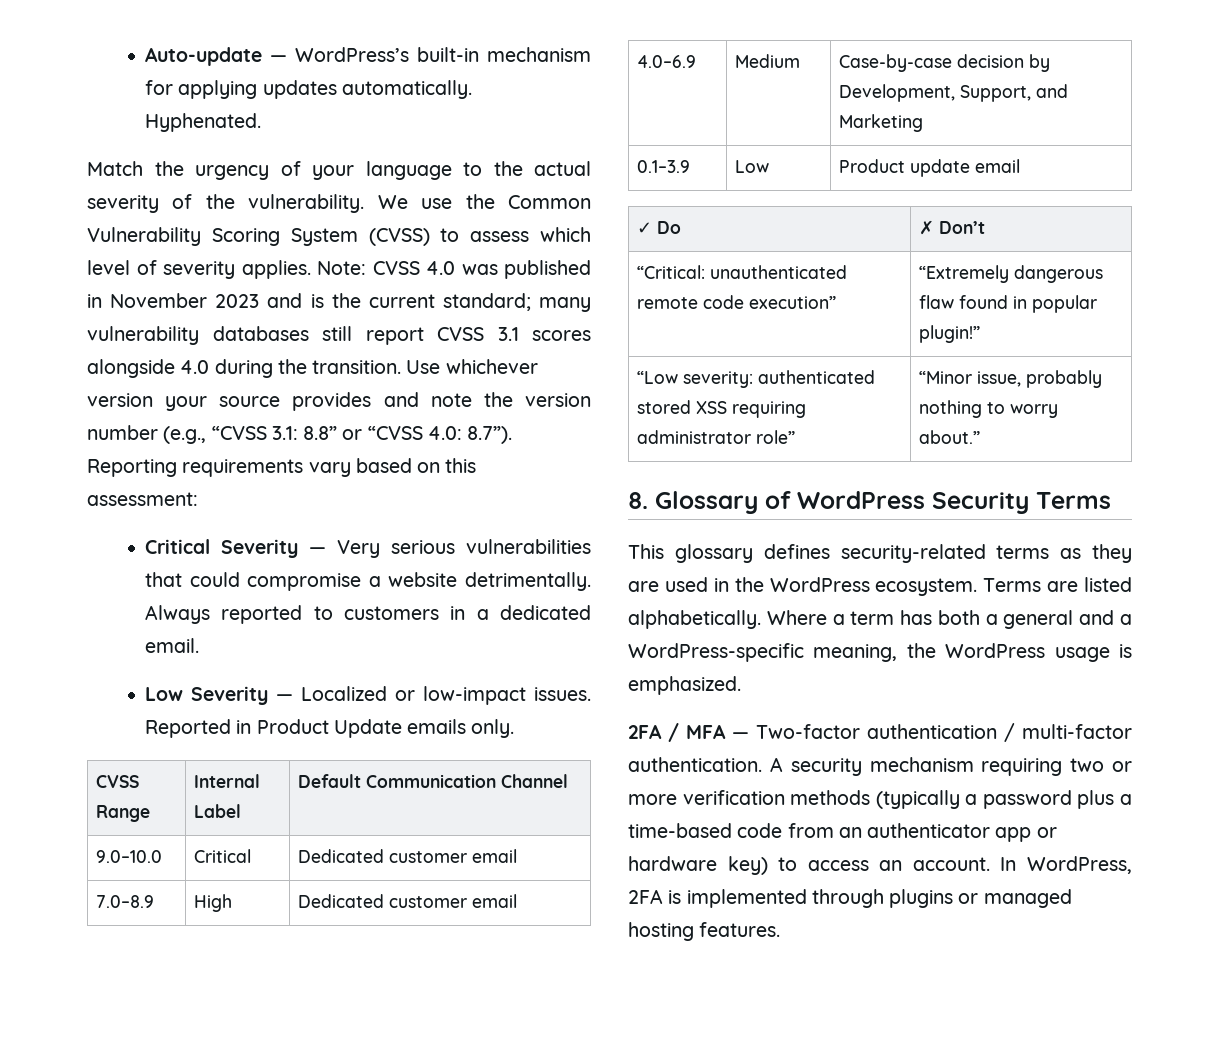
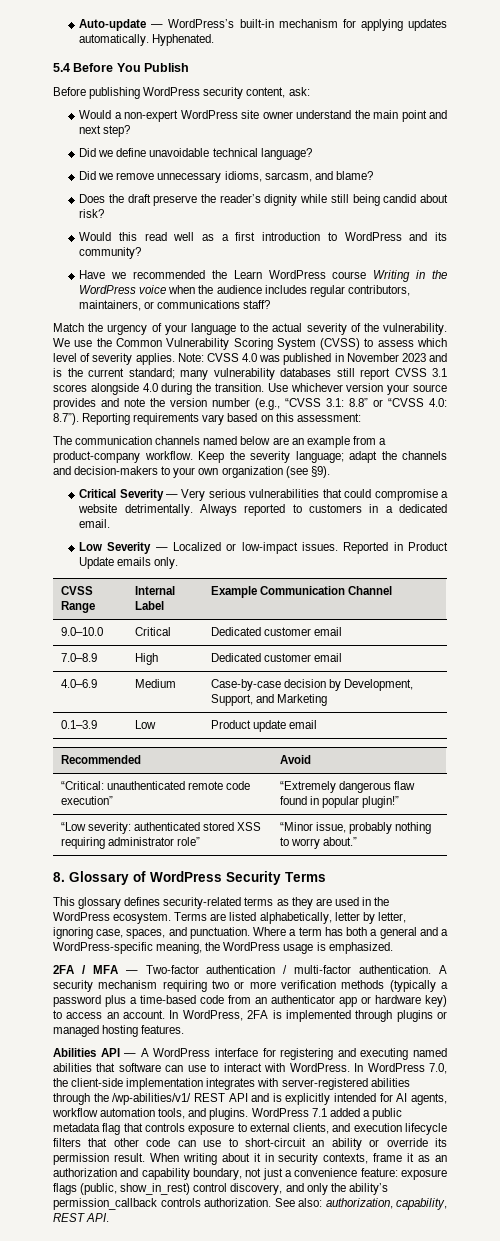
(262, 122) none -> [53,63,190,72] [53,87,310,99] [79,110,447,122] [79,125,131,137] [79,148,312,160] [79,171,373,183] [79,194,448,206] [79,209,105,218] [79,232,447,241] [79,247,142,259] [79,270,447,282] [79,285,410,297] [79,300,271,311] // 5.4 Before You Publish // Before publishing WordPress security content, ask: // Would a non-expert WordPress site owner understand the main point and next step? // Did we define unavoidable technical language? // Did we remove unnecessary idioms, sarcasm, and blame? // Does the draft preserve the reader’s dignity while still being candid about risk? // Would this read well as a first introduction to WordPress and its community? // Have we recommended the Learn WordPress course Writing in the WordPress voice when the audience includes regular contributors, maintainers, or communications staff?
(198, 499) none -> [53,436,386,448] [53,451,447,463] [53,466,330,478] // The communication channels named below are an example from a product-company workflow. Keep the severity language; adapt the channels and decision-makers to your own organization (see §9).
[297,774,361,788] Default -> [210,586,257,598] Example
[636,221,681,234] [918,220,985,235] ✓ Do | ✗ Don’t -> [60,755,141,764] [279,755,311,764] Recommended | Avoid
[628,610,761,629] alphabetically. -> [259,912,406,924] [53,927,250,939] alphabetically, letter by letter, ignoring case, spaces, and punctuation.
(781, 929) none -> [53,1048,447,1060] [53,1063,447,1074] [53,1078,410,1090] [53,1093,447,1105] [52,1108,402,1120] [53,1123,448,1135] [53,1138,448,1150] [53,1153,448,1165] [53,1168,447,1180] [53,1183,388,1195] [53,1198,447,1210] [53,1213,110,1222] // Abilities API — A WordPress interface for registering and executing named abilities that software can use to interact with WordPress. In WordPress 7.0, the client-side implementation integrates with server-registered abilities through the /wp-abilities/v1/ REST API and is explicitly intended for AI agents, workflow automation tools, and plugins. WordPress 7.1 added a public metadata flag that controls exposure to external clients, and execution lifecycle filters that other code can use to short-circuit an ability or override its permission result. When writing about it in security contexts, frame it as an authorization and capability boundary, not just a convenience feature: exposure flags (public, show_in_rest) control discovery, and only the ability’s permission_callback controls authorization. See also: authorization, capability, REST API.

